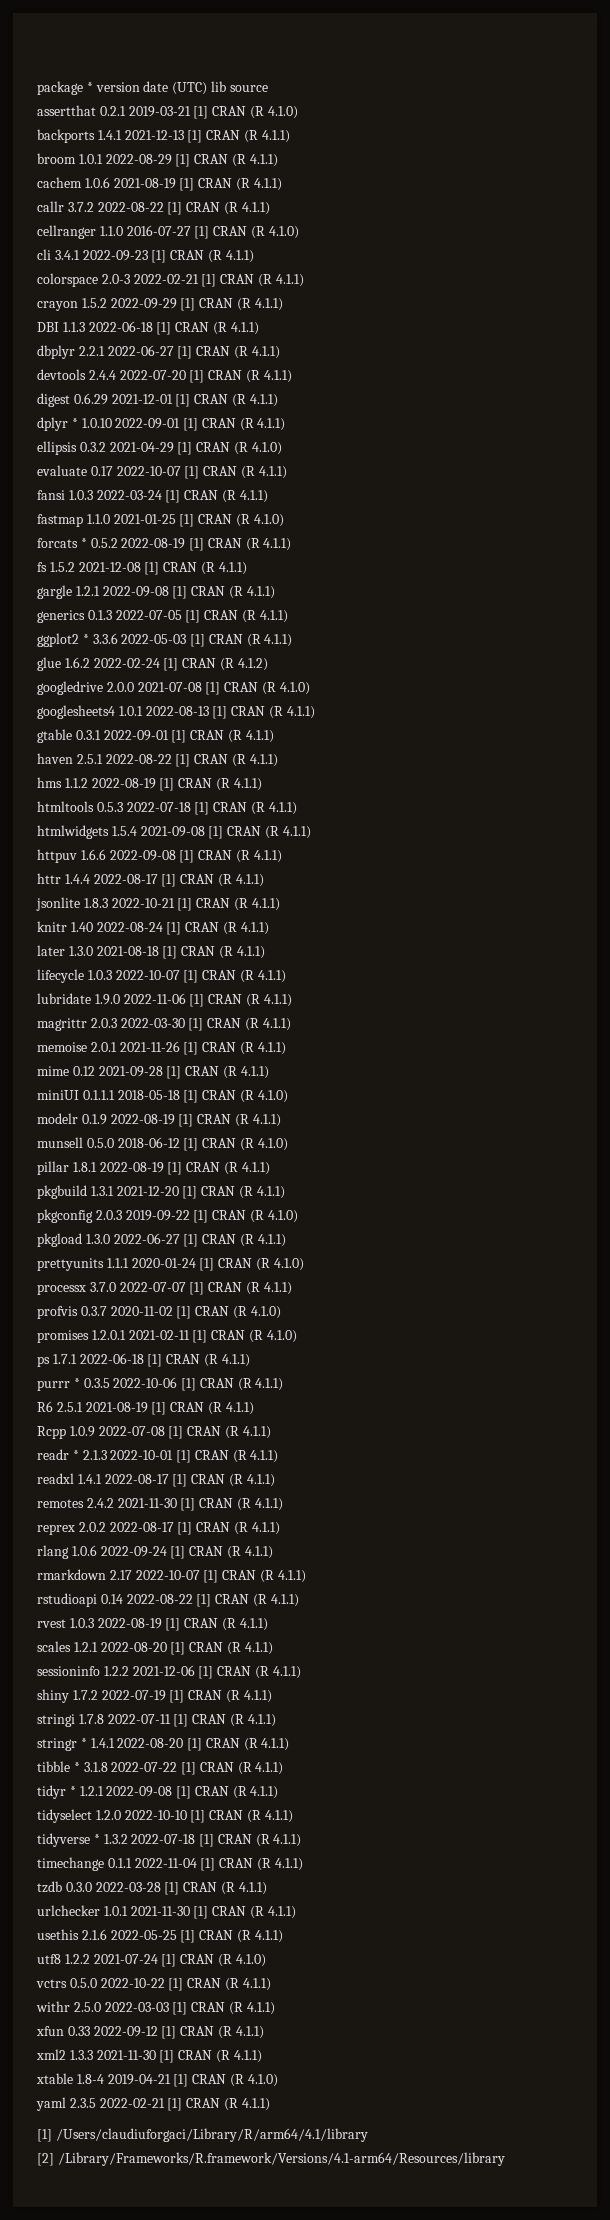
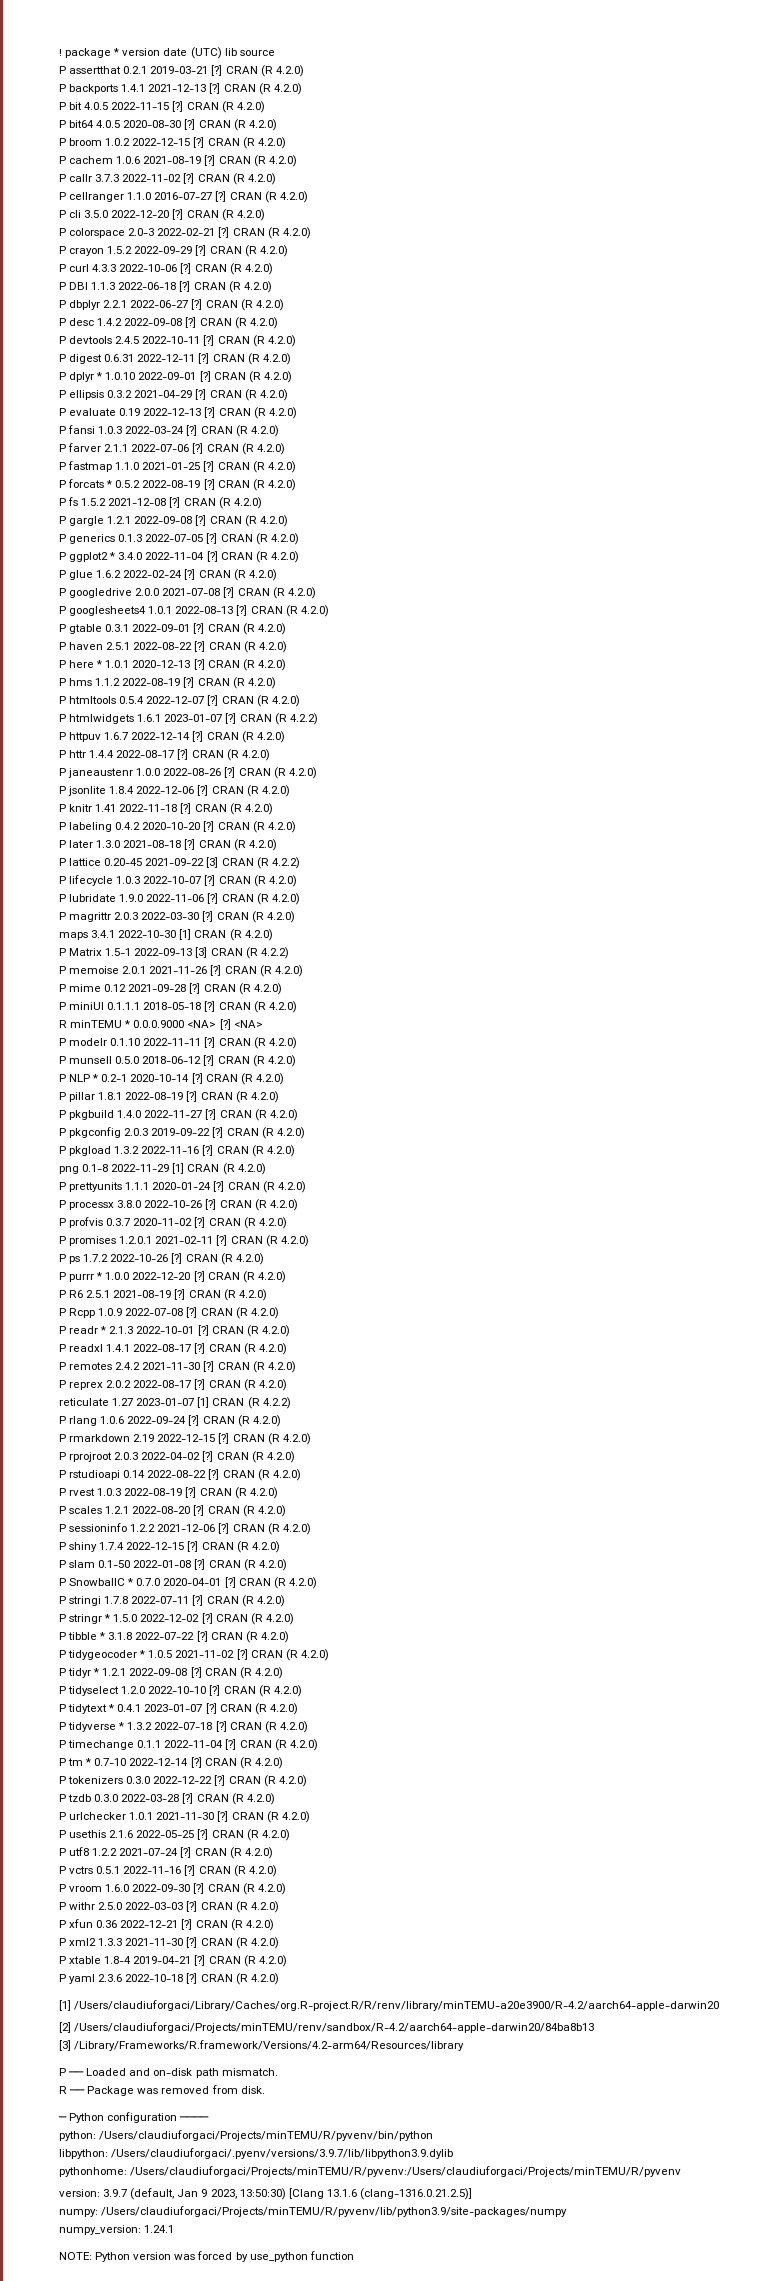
(37, 88) none -> [59,49,62,56] !
(268, 88) none -> [59,66,66,74] P
[193,106,298,119] [1] CRAN (R 4.1.0) // -> [211,65,304,77] [59,84,66,92] [?] CRAN (R 4.2.0) // P
[187,130,290,143] [37,153,278,167] [1] CRAN (R 4.1.1) // broom 1.0.1 2022-08-29 [1] CRAN (R 4.1.1) // -> [209,83,302,95] [59,101,265,113] [59,119,277,131] [59,137,286,149] [59,156,66,164] [?] CRAN (R 4.2.0) // P bit 4.0.5 2022-11-15 [?] CRAN (R 4.2.0) // P bit64 4.0.5 2020-08-30 [?] CRAN (R 4.2.0) // P broom 1.0.2 2022-12-15 [?] CRAN (R 4.2.0) // P
[179,178,282,191] [37,201,270,215] [1] CRAN (R 4.1.1) // callr 3.7.2 2022-08-22 [1] CRAN (R 4.1.1) // -> [204,155,297,167] [59,173,276,185] [59,192,66,200] [?] CRAN (R 4.2.0) // P callr 3.7.3 2022-11-02 [?] CRAN (R 4.2.0) // P
[194,226,299,239] [37,249,254,263] [1] CRAN (R 4.1.0) // cli 3.4.1 2022-09-23 [1] CRAN (R 4.1.1) // -> [215,191,308,203] [59,209,265,221] [59,228,66,236] [?] CRAN (R 4.2.0) // P cli 3.5.0 2022-12-20 [?] CRAN (R 4.2.0) // P
[201,274,304,287] [1] CRAN (R 4.1.1) // -> [218,227,311,239] [59,246,66,254] [?] CRAN (R 4.2.0) // P
[180,298,283,311] [1] CRAN (R 4.1.1) // -> [195,245,288,257] [59,263,273,275] [59,282,66,290] [?] CRAN (R 4.2.0) // P curl 4.3.3 2022-10-06 [?] CRAN (R 4.2.0) // P
[156,322,259,335] [1] CRAN (R 4.1.1) // -> [179,281,272,293] [59,300,66,308] [?] CRAN (R 4.2.0) // P
[177,346,280,359] [37,369,292,383] [37,393,278,407] [1] CRAN (R 4.1.1) // devtools 2.4.4 2022-07-20 [1] CRAN (R 4.1.1) // digest 0.6.29 2021-12-01 [1] CRAN (R 4.1.1) // -> [191,299,284,311] [59,317,278,329] [59,335,296,347] [59,353,291,365] [59,372,66,380] [?] CRAN (R 4.2.0) // P desc 1.4.2 2022-09-08 [?] CRAN (R 4.2.0) // P devtools 2.4.5 2022-10-11 [?] CRAN (R 4.2.0) // P digest 0.6.31 2022-12-11 [?] CRAN (R 4.2.0) // P
[183,418,286,431] [1] CRAN (R 4.1.1) // -> [199,371,292,383] [59,390,66,398] [?] CRAN (R 4.2.0) // P
[177,442,282,455] [37,465,287,479] [1] CRAN (R 4.1.0) // evaluate 0.17 2022-10-07 [1] CRAN (R 4.1.1) // -> [195,389,288,401] [59,407,297,419] [59,426,66,434] [?] CRAN (R 4.2.0) // P evaluate 0.19 2022-12-13 [?] CRAN (R 4.2.0) // P
[165,490,268,503] [1] CRAN (R 4.1.1) // -> [186,425,279,437] [59,443,285,455] [59,462,66,470] [?] CRAN (R 4.2.0) // P farver 2.1.1 2022-07-06 [?] CRAN (R 4.2.0) // P
[179,514,284,527] [1] CRAN (R 4.1.0) // -> [203,461,296,473] [59,480,66,488] [?] CRAN (R 4.2.0) // P
[189,538,292,551] [37,562,247,575] [37,585,275,599] [37,610,288,623] [37,633,293,647] [37,657,268,671] [37,681,310,695] [37,705,315,719] [37,729,274,743] [37,753,278,767] [37,777,262,791] [37,801,297,815] [37,825,311,839] [37,849,282,863] [37,873,264,887] [36,897,280,911] [37,921,269,935] [37,945,265,959] [37,969,286,983] [37,993,292,1007] [37,1018,291,1031] [37,1041,286,1055] [37,1066,269,1079] [37,1090,288,1103] [37,1113,281,1127] [37,1137,288,1151] [37,1161,270,1175] [37,1185,285,1199] [37,1209,298,1223] [37,1233,286,1247] [1] CRAN (R 4.1.1) // fs 1.5.2 2021-12-08 [1] CRAN (R 4.1.1) // gargle 1.2.1 2022-09-08 [1] CRAN (R 4.1.1) // generics 0.1.3 2022-07-05 [1] CRAN (R 4.1.1) // ggplot2 * 3.3.6 2022-05-03 [1] CRAN (R 4.1.1) // glue 1.6.2 2022-02-24 [1] CRAN (R 4.1.2) // googledrive 2.0.0 2021-07-08 [1] CRAN (R 4.1.0) // googlesheets4 1.0.1 2022-08-13 [1] CRAN (R 4.1.1) // gtable 0.3.1 2022-09-01 [1] CRAN (R 4.1.1) // haven 2.5.1 2022-08-22 [1] CRAN (R 4.1.1) // hms 1.1.2 2022-08-19 [1] CRAN (R 4.1.1) // htmltools 0.5.3 2022-07-18 [1] CRAN (R 4.1.1) // htmlwidgets 1.5.4 2021-09-08 [1] CRAN (R 4.1.1) // httpuv 1.6.6 2022-09-08 [1] CRAN (R 4.1.1) // httr 1.4.4 2022-08-17 [1] CRAN (R 4.1.1) // jsonlite 1.8.3 2022-10-21 [1] CRAN (R 4.1.1) // knitr 1.40 2022-08-24 [1] CRAN (R 4.1.1) // later 1.3.0 2021-08-18 [1] CRAN (R 4.1.1) // lifecycle 1.0.3 2022-10-07 [1] CRAN (R 4.1.1) // lubridate 1.9.0 2022-11-06 [1] CRAN (R 4.1.1) // magrittr 2.0.3 2022-03-30 [1] CRAN (R 4.1.1) // memoise 2.0.1 2021-11-26 [1] CRAN (R 4.1.1) // mime 0.12 2021-09-28 [1] CRAN (R 4.1.1) // miniUI 0.1.1.1 2018-05-18 [1] CRAN (R 4.1.0) // modelr 0.1.9 2022-08-19 [1] CRAN (R 4.1.1) // munsell 0.5.0 2018-06-12 [1] CRAN (R 4.1.0) // pillar 1.8.1 2022-08-19 [1] CRAN (R 4.1.1) // pkgbuild 1.3.1 2021-12-20 [1] CRAN (R 4.1.1) // pkgconfig 2.0.3 2019-09-22 [1] CRAN (R 4.1.0) // pkgload 1.3.0 2022-06-27 [1] CRAN (R 4.1.1) // -> [203,479,296,491] [59,497,262,509] [59,515,288,527] [59,533,299,545] [59,551,299,563] [59,569,277,581] [59,587,316,599] [59,605,329,617] [59,623,286,635] [59,641,287,653] [59,659,286,671] [59,677,276,689] [59,695,300,707] [59,713,318,725] [59,731,285,743] [59,749,270,761] [59,767,317,779] [59,785,290,797] [59,803,273,815] [59,821,296,833] [59,839,277,851] [59,857,300,869] [59,875,297,887] [59,893,300,905] [59,911,295,923] [59,929,273,941] [59,947,289,959] [59,965,303,977] [59,983,282,995] [59,1001,297,1013] [59,1019,263,1030] [59,1037,297,1049] [59,1055,296,1067] [59,1073,284,1085] [59,1091,279,1103] [59,1109,298,1121] [59,1127,305,1139] [59,1145,295,1157] [59,1163,266,1175] [59,1182,66,1190] [?] CRAN (R 4.2.0) // P fs 1.5.2 2021-12-08 [?] CRAN (R 4.2.0) // P gargle 1.2.1 2022-09-08 [?] CRAN (R 4.2.0) // P generics 0.1.3 2022-07-05 [?] CRAN (R 4.2.0) // P ggplot2 * 3.4.0 2022-11-04 [?] CRAN (R 4.2.0) // P glue 1.6.2 2022-02-24 [?] CRAN (R 4.2.0) // P googledrive 2.0.0 2021-07-08 [?] CRAN (R 4.2.0) // P googlesheets4 1.0.1 2022-08-13 [?] CRAN (R 4.2.0) // P gtable 0.3.1 2022-09-01 [?] CRAN (R 4.2.0) // P haven 2.5.1 2022-08-22 [?] CRAN (R 4.2.0) // P here * 1.0.1 2020-12-13 [?] CRAN (R 4.2.0) // P hms 1.1.2 2022-08-19 [?] CRAN (R 4.2.0) // P htmltools 0.5.4 2022-12-07 [?] CRAN (R 4.2.0) // P htmlwidgets 1.6.1 2023-01-07 [?] CRAN (R 4.2.2) // P httpuv 1.6.7 2022-12-14 [?] CRAN (R 4.2.0) // P httr 1.4.4 2022-08-17 [?] CRAN (R 4.2.0) // P janeaustenr 1.0.0 2022-08-26 [?] CRAN (R 4.2.0) // P jsonlite 1.8.4 2022-12-06 [?] CRAN (R 4.2.0) // P knitr 1.41 2022-11-18 [?] CRAN (R 4.2.0) // P labeling 0.4.2 2020-10-20 [?] CRAN (R 4.2.0) // P later 1.3.0 2021-08-18 [?] CRAN (R 4.2.0) // P lattice 0.20-45 2021-09-22 [3] CRAN (R 4.2.2) // P lifecycle 1.0.3 2022-10-07 [?] CRAN (R 4.2.0) // P lubridate 1.9.0 2022-11-06 [?] CRAN (R 4.2.0) // P magrittr 2.0.3 2022-03-30 [?] CRAN (R 4.2.0) // maps 3.4.1 2022-10-30 [1] CRAN (R 4.2.0) // P Matrix 1.5-1 2022-09-13 [3] CRAN (R 4.2.2) // P memoise 2.0.1 2021-11-26 [?] CRAN (R 4.2.0) // P mime 0.12 2021-09-28 [?] CRAN (R 4.2.0) // P miniUI 0.1.1.1 2018-05-18 [?] CRAN (R 4.2.0) // R minTEMU * 0.0.0.9000 <NA> [?] <NA> // P modelr 0.1.10 2022-11-11 [?] CRAN (R 4.2.0) // P munsell 0.5.0 2018-06-12 [?] CRAN (R 4.2.0) // P NLP * 0.2-1 2020-10-14 [?] CRAN (R 4.2.0) // P pillar 1.8.1 2022-08-19 [?] CRAN (R 4.2.0) // P pkgbuild 1.4.0 2022-11-27 [?] CRAN (R 4.2.0) // P pkgconfig 2.0.3 2019-09-22 [?] CRAN (R 4.2.0) // P pkgload 1.3.2 2022-11-16 [?] CRAN (R 4.2.0) // png 0.1-8 2022-11-29 [1] CRAN (R 4.2.0) // P
[199,1258,304,1271] [37,1282,292,1295] [1] CRAN (R 4.1.0) // processx 3.7.0 2022-07-07 [1] CRAN (R 4.1.1) // -> [213,1181,306,1193] [59,1199,298,1211] [59,1218,66,1226] [?] CRAN (R 4.2.0) // P processx 3.8.0 2022-10-26 [?] CRAN (R 4.2.0) // P
[176,1306,281,1319] [1] CRAN (R 4.1.0) // -> [194,1217,287,1229] [59,1236,66,1244] [?] CRAN (R 4.2.0) // P
[192,1330,297,1343] [37,1353,250,1367] [37,1377,284,1391] [1] CRAN (R 4.1.0) // ps 1.7.1 2022-06-18 [1] CRAN (R 4.1.1) // purrr * 0.3.5 2022-10-06 [1] CRAN (R 4.1.1) // -> [216,1235,309,1247] [59,1253,264,1265] [59,1271,286,1283] [59,1290,66,1298] [?] CRAN (R 4.2.0) // P ps 1.7.2 2022-10-26 [?] CRAN (R 4.2.0) // P purrr * 1.0.0 2022-12-20 [?] CRAN (R 4.2.0) // P
[151,1402,254,1415] [1] CRAN (R 4.1.1) // -> [174,1289,267,1301] [59,1308,66,1316] [?] CRAN (R 4.2.0) // P
[168,1426,271,1439] [1] CRAN (R 4.1.1) // -> [186,1307,279,1319] [59,1326,66,1334] [?] CRAN (R 4.2.0) // P
[176,1450,279,1463] [37,1473,275,1487] [37,1498,283,1511] [37,1522,280,1535] [1] CRAN (R 4.1.1) // readxl 1.4.1 2022-08-17 [1] CRAN (R 4.1.1) // remotes 2.4.2 2021-11-30 [1] CRAN (R 4.1.1) // reprex 2.0.2 2022-08-17 [1] CRAN (R 4.1.1) // -> [197,1325,290,1337] [59,1343,287,1355] [59,1361,296,1373] [59,1379,287,1391] [59,1397,291,1409] [59,1416,66,1424] [?] CRAN (R 4.2.0) // P readxl 1.4.1 2022-08-17 [?] CRAN (R 4.2.0) // P remotes 2.4.2 2021-11-30 [?] CRAN (R 4.2.0) // P reprex 2.0.2 2022-08-17 [?] CRAN (R 4.2.0) // reticulate 1.27 2023-01-07 [1] CRAN (R 4.2.2) // P
[170,1546,273,1559] [37,1569,306,1583] [1] CRAN (R 4.1.1) // rmarkdown 2.17 2022-10-07 [1] CRAN (R 4.1.1) // -> [188,1415,281,1427] [59,1433,311,1445] [59,1451,295,1463] [59,1470,66,1478] [?] CRAN (R 4.2.0) // P rmarkdown 2.19 2022-12-15 [?] CRAN (R 4.2.0) // P rprojroot 2.0.3 2022-04-02 [?] CRAN (R 4.2.0) // P
[196,1594,299,1607] [1] CRAN (R 4.1.1) // -> [208,1469,301,1481] [59,1488,66,1496] [?] CRAN (R 4.2.0) // P
[165,1618,268,1631] [1] CRAN (R 4.1.1) // -> [185,1487,278,1499] [59,1506,66,1514] [?] CRAN (R 4.2.0) // P
[170,1642,273,1655] [1] CRAN (R 4.1.1) // -> [193,1505,286,1517] [59,1524,66,1532] [?] CRAN (R 4.2.0) // P
[198,1666,301,1679] [37,1689,272,1703] [1] CRAN (R 4.1.1) // shiny 1.7.2 2022-07-19 [1] CRAN (R 4.1.1) // -> [218,1523,311,1535] [59,1541,280,1553] [59,1559,287,1571] [59,1577,317,1589] [59,1596,66,1604] [?] CRAN (R 4.2.0) // P shiny 1.7.4 2022-12-15 [?] CRAN (R 4.2.0) // P slam 0.1-50 2022-01-08 [?] CRAN (R 4.2.0) // P SnowballC * 0.7.0 2020-04-01 [?] CRAN (R 4.2.0) // P
[173,1714,276,1727] [37,1738,290,1751] [1] CRAN (R 4.1.1) // stringr * 1.4.1 2022-08-20 [1] CRAN (R 4.1.1) // -> [192,1595,285,1607] [59,1613,294,1625] [59,1632,66,1640] [?] CRAN (R 4.2.0) // P stringr * 1.5.0 2022-12-02 [?] CRAN (R 4.2.0) // P
[181,1762,284,1775] [1] CRAN (R 4.1.1) // -> [196,1631,289,1643] [59,1649,329,1661] [59,1668,66,1676] [?] CRAN (R 4.2.0) // P tidygeocoder * 1.0.5 2021-11-02 [?] CRAN (R 4.2.0) // P
[176,1786,279,1799] [1] CRAN (R 4.1.1) // -> [190,1667,283,1679] [59,1686,66,1694] [?] CRAN (R 4.2.0) // P
[190,1810,293,1823] [1] CRAN (R 4.1.1) // -> [209,1685,302,1697] [59,1703,298,1715] [59,1722,66,1730] [?] CRAN (R 4.2.0) // P tidytext * 0.4.1 2023-01-07 [?] CRAN (R 4.2.0) // P
[199,1834,302,1847] [1] CRAN (R 4.1.1) // -> [215,1721,308,1733] [59,1740,66,1748] [?] CRAN (R 4.2.0) // P
[200,1858,303,1871] [1] CRAN (R 4.1.1) // -> [225,1739,318,1751] [59,1757,283,1769] [59,1775,307,1787] [59,1794,66,1802] [?] CRAN (R 4.2.0) // P tm * 0.7-10 2022-12-14 [?] CRAN (R 4.2.0) // P tokenizers 0.3.0 2022-12-22 [?] CRAN (R 4.2.0) // P
[164,1882,267,1895] [1] CRAN (R 4.1.1) // -> [182,1793,275,1805] [59,1812,66,1820] [?] CRAN (R 4.2.0) // P
[193,1906,296,1919] [1] CRAN (R 4.1.1) // -> [217,1811,310,1823] [59,1830,66,1838] [?] CRAN (R 4.2.0) // P
[180,1930,283,1943] [1] CRAN (R 4.1.1) // -> [197,1829,290,1841] [59,1848,66,1856] [?] CRAN (R 4.2.0) // P
[161,1954,266,1967] [36,1978,271,1991] [1] CRAN (R 4.1.0) // vctrs 0.5.0 2022-10-22 [1] CRAN (R 4.1.1) // -> [180,1847,273,1859] [59,1865,277,1877] [59,1883,286,1895] [59,1902,66,1910] [?] CRAN (R 4.2.0) // P vctrs 0.5.1 2022-11-16 [?] CRAN (R 4.2.0) // P vroom 1.6.0 2022-09-30 [?] CRAN (R 4.2.0) // P
[172,2002,275,2015] [36,2026,264,2039] [1] CRAN (R 4.1.1) // xfun 0.33 2022-09-12 [1] CRAN (R 4.1.1) // -> [186,1901,279,1913] [59,1919,274,1931] [59,1938,66,1946] [?] CRAN (R 4.2.0) // P xfun 0.36 2022-12-21 [?] CRAN (R 4.2.0) // P
[159,2050,262,2063] [1] CRAN (R 4.1.1) // -> [186,1937,279,1949] [59,1956,66,1964] [?] CRAN (R 4.2.0) // P
[173,2074,278,2087] [36,2097,270,2111] [37,2128,368,2142] [1] CRAN (R 4.1.0) // yaml 2.3.5 2022-02-21 [1] CRAN (R 4.1.1) // [1] /Users/claudiuforgaci/Library/R/arm64/4.1/library -> [194,1955,287,1967] [59,1973,279,1985] [59,2000,720,2011] [?] CRAN (R 4.2.0) // P yaml 2.3.6 2022-10-18 [?] CRAN (R 4.2.0) // [1] /Users/claudiuforgaci/Library/Caches/org.R-project.R/R/renv/library/minTEMU-a20e3900/R-4.2/aarch64-apple-darwin20
[57,2152,505,2166] /Library/Frameworks/R.framework/Versions/4.1-arm64/Resources/library -> [74,2022,595,2033] [59,2040,465,2051] [59,2068,278,2078] [59,2085,265,2096] [58,2112,210,2123] [59,2130,434,2141] [59,2148,454,2159] [59,2166,682,2177] [59,2188,472,2200] [59,2206,568,2217] [59,2225,175,2235] [59,2251,354,2262] /Users/claudiuforgaci/Projects/minTEMU/renv/sandbox/R-4.2/aarch64-apple-darwin20/84ba8b13 // [3] /Library/Frameworks/R.framework/Versions/4.2-arm64/Resources/library // P ── Loaded and on-disk path mismatch. // R ── Package was removed from disk. // ─ Python configuration ──── // python: /Users/claudiuforgaci/Projects/minTEMU/R/pyvenv/bin/python // libpython: /Users/claudiuforgaci/.pyenv/versions/3.9.7/lib/libpython3.9.dylib // pythonhome: /Users/claudiuforgaci/Projects/minTEMU/R/pyvenv:/Users/claudiuforgaci/Projects/minTEMU/R/pyvenv // version: 3.9.7 (default, Jan 9 2023, 13:50:30) [Clang 13.1.6 (clang-1316.0.21.2.5)] // numpy: /Users/claudiuforgaci/Projects/minTEMU/R/pyvenv/lib/python3.9/site-packages/numpy // numpy_version: 1.24.1 // NOTE: Python version was forced by use_python function

